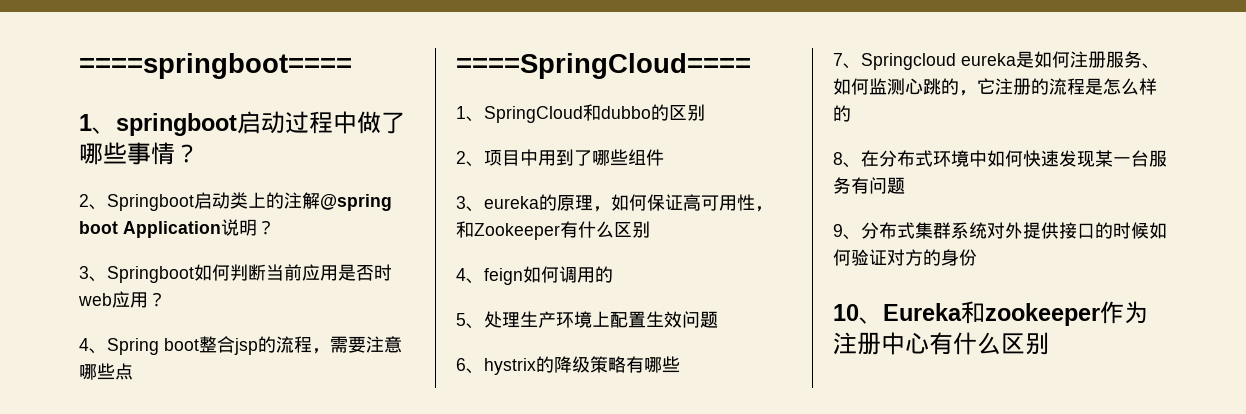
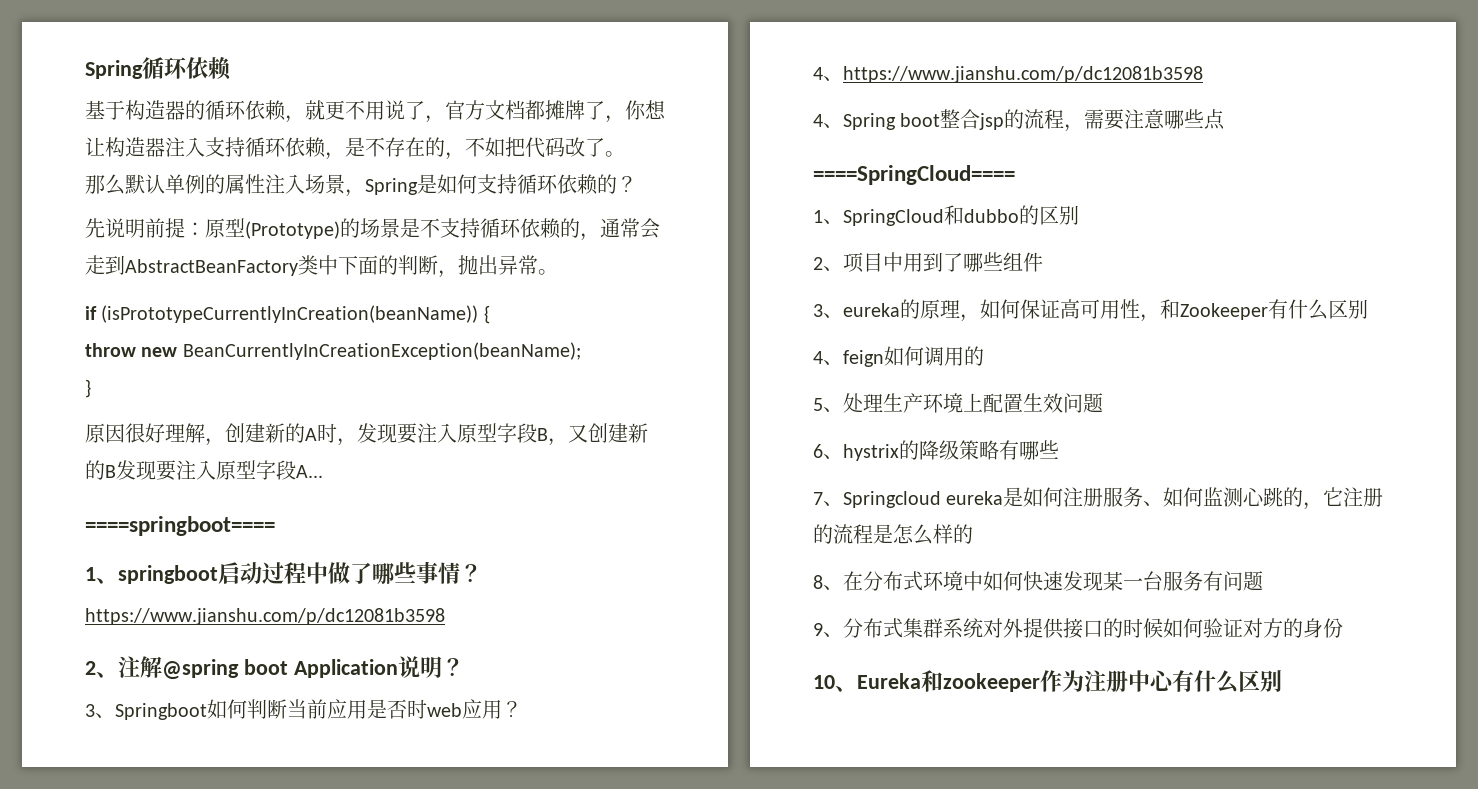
(79, 66) none -> [85,57,231,80] [85,100,666,123] [85,137,625,160] [85,174,637,197] [85,218,660,241] [85,255,558,278] [85,305,490,324] [85,342,581,360] [85,379,91,398] [85,423,648,446] [85,460,323,481] Spring循环依赖 // 基于构造器的循环依赖，就更不用说了，官方文档都摊牌了，你想让构造器注入支持循环依赖，是不存在的，不如把代码改了。 // 那么默认单例的属性注入场景，Spring是如何支持循环依赖的？ // 先说明前提：原型(Prototype)的场景是不支持循环依赖的，通常会走到AbstractBeanFactory类中下面的判断，抛出异常。 // if (isPrototypeCurrentlyInCreation(beanName)) { // throw new BeanCurrentlyInCreationException(beanName); // } // 原因很好理解，创建新的A时，发现要注入原型字段B，又创建新的B发现要注入原型字段A... //
[79,192,284,211] 2、Springboot启动类上的 -> [85,608,445,625] [85,661,118,678] https://www.jianshu.com/p/dc12081b3598 // 2、
(166, 299) none -> [813,66,1203,83] // 4、https://www.jianshu.com/p/dc12081b3598

